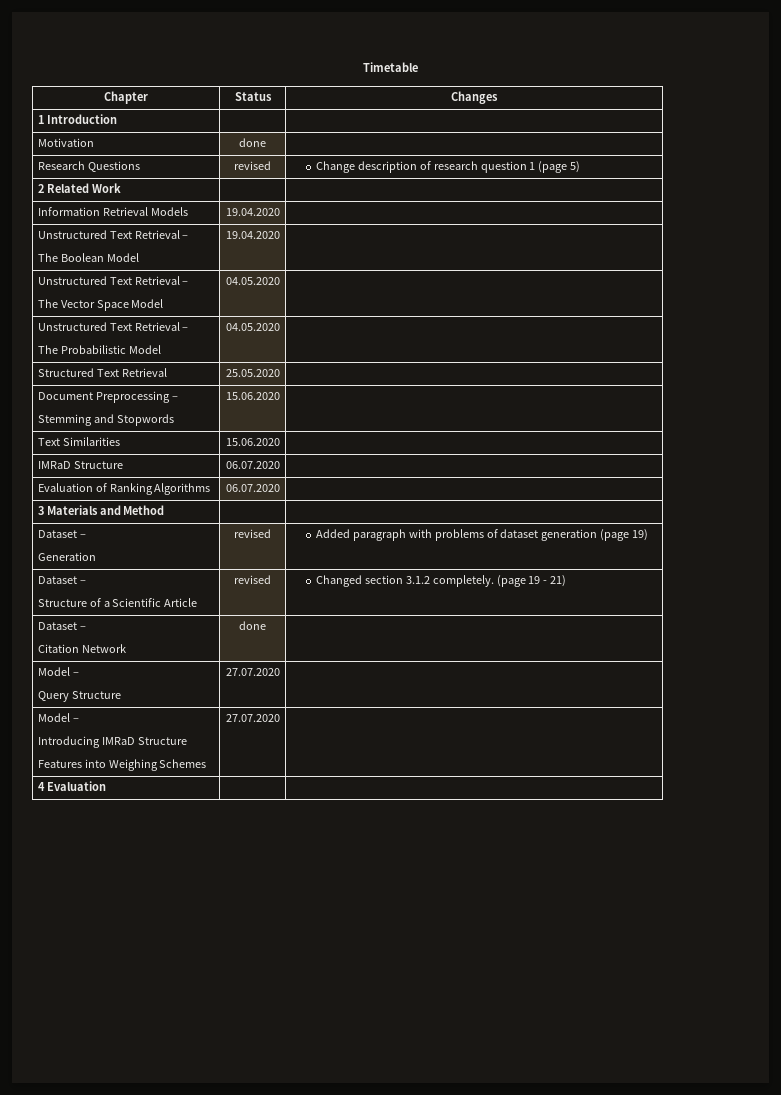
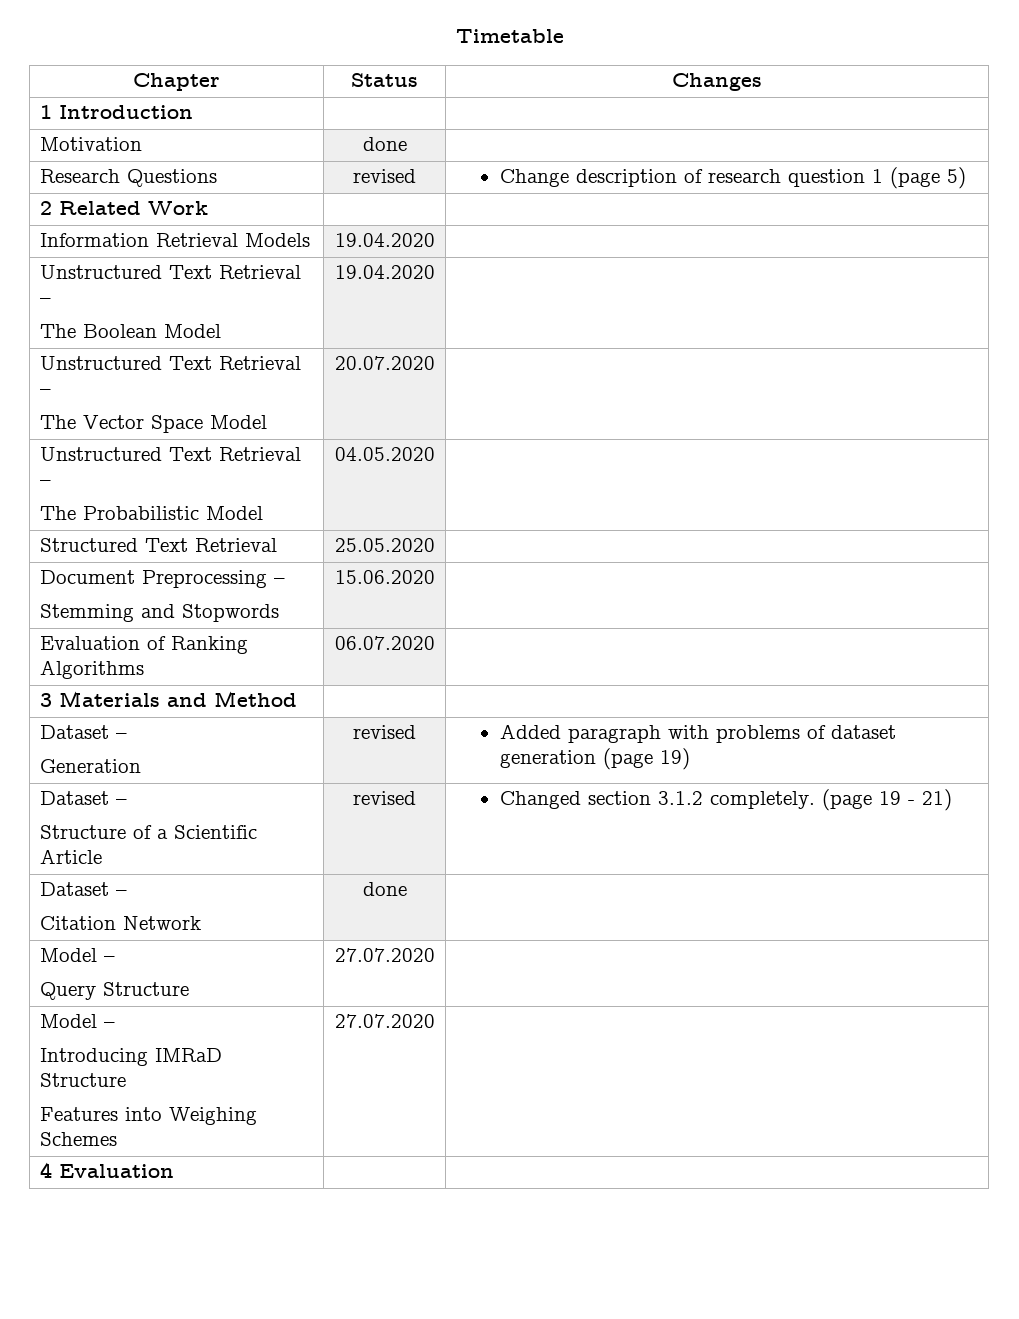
[225,277,280,285] 04.05.2020 -> [334,356,435,370] 20.07.2020
[37,437,120,446] [225,438,280,446] [37,461,123,469] [225,461,280,469] // Text Similarities | 15.06.2020 | // IMRaD Structure | 06.07.2020 | -> (435, 577) none

